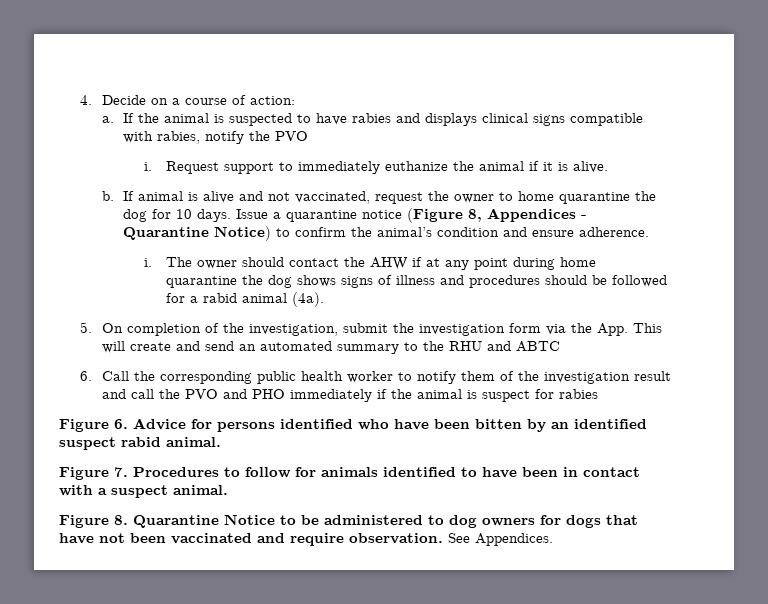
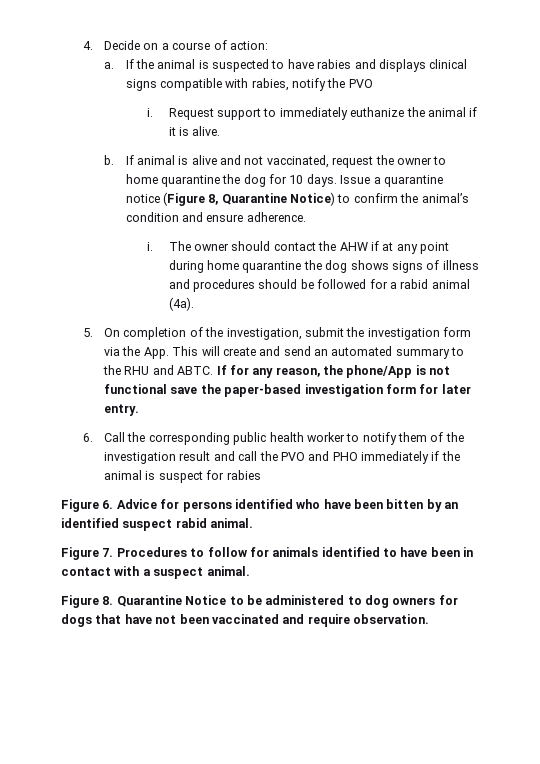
[486,208,587,222] Appendices - -> (219, 199) none
[515,341,560,352] ABTC -> [177,365,451,378] [104,384,471,397] [104,404,140,416] ABTC. If for any reason, the phone/App is not functional save the paper-based investigation form for later entry.
[448,533,553,546] See Appendices. -> (429, 619) none

